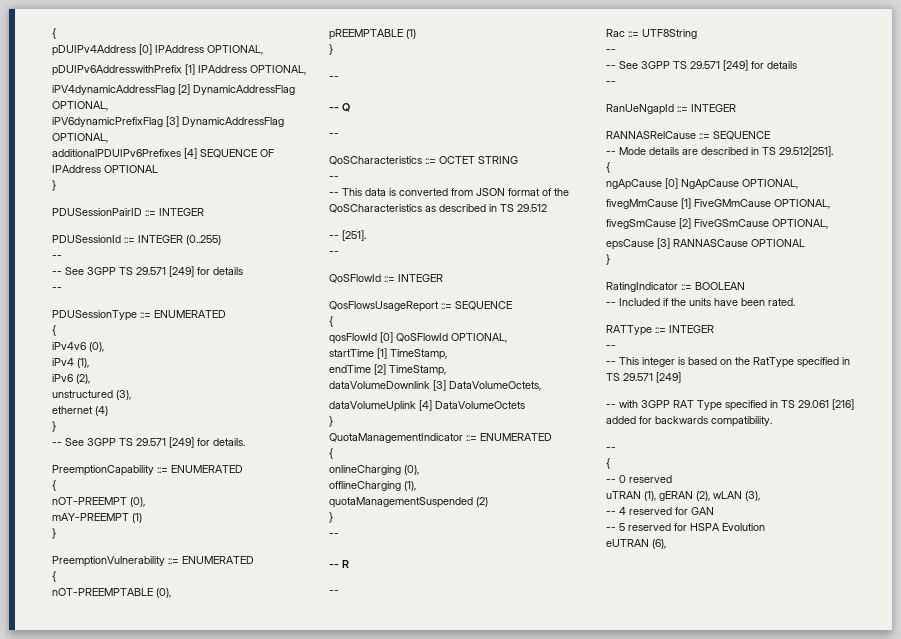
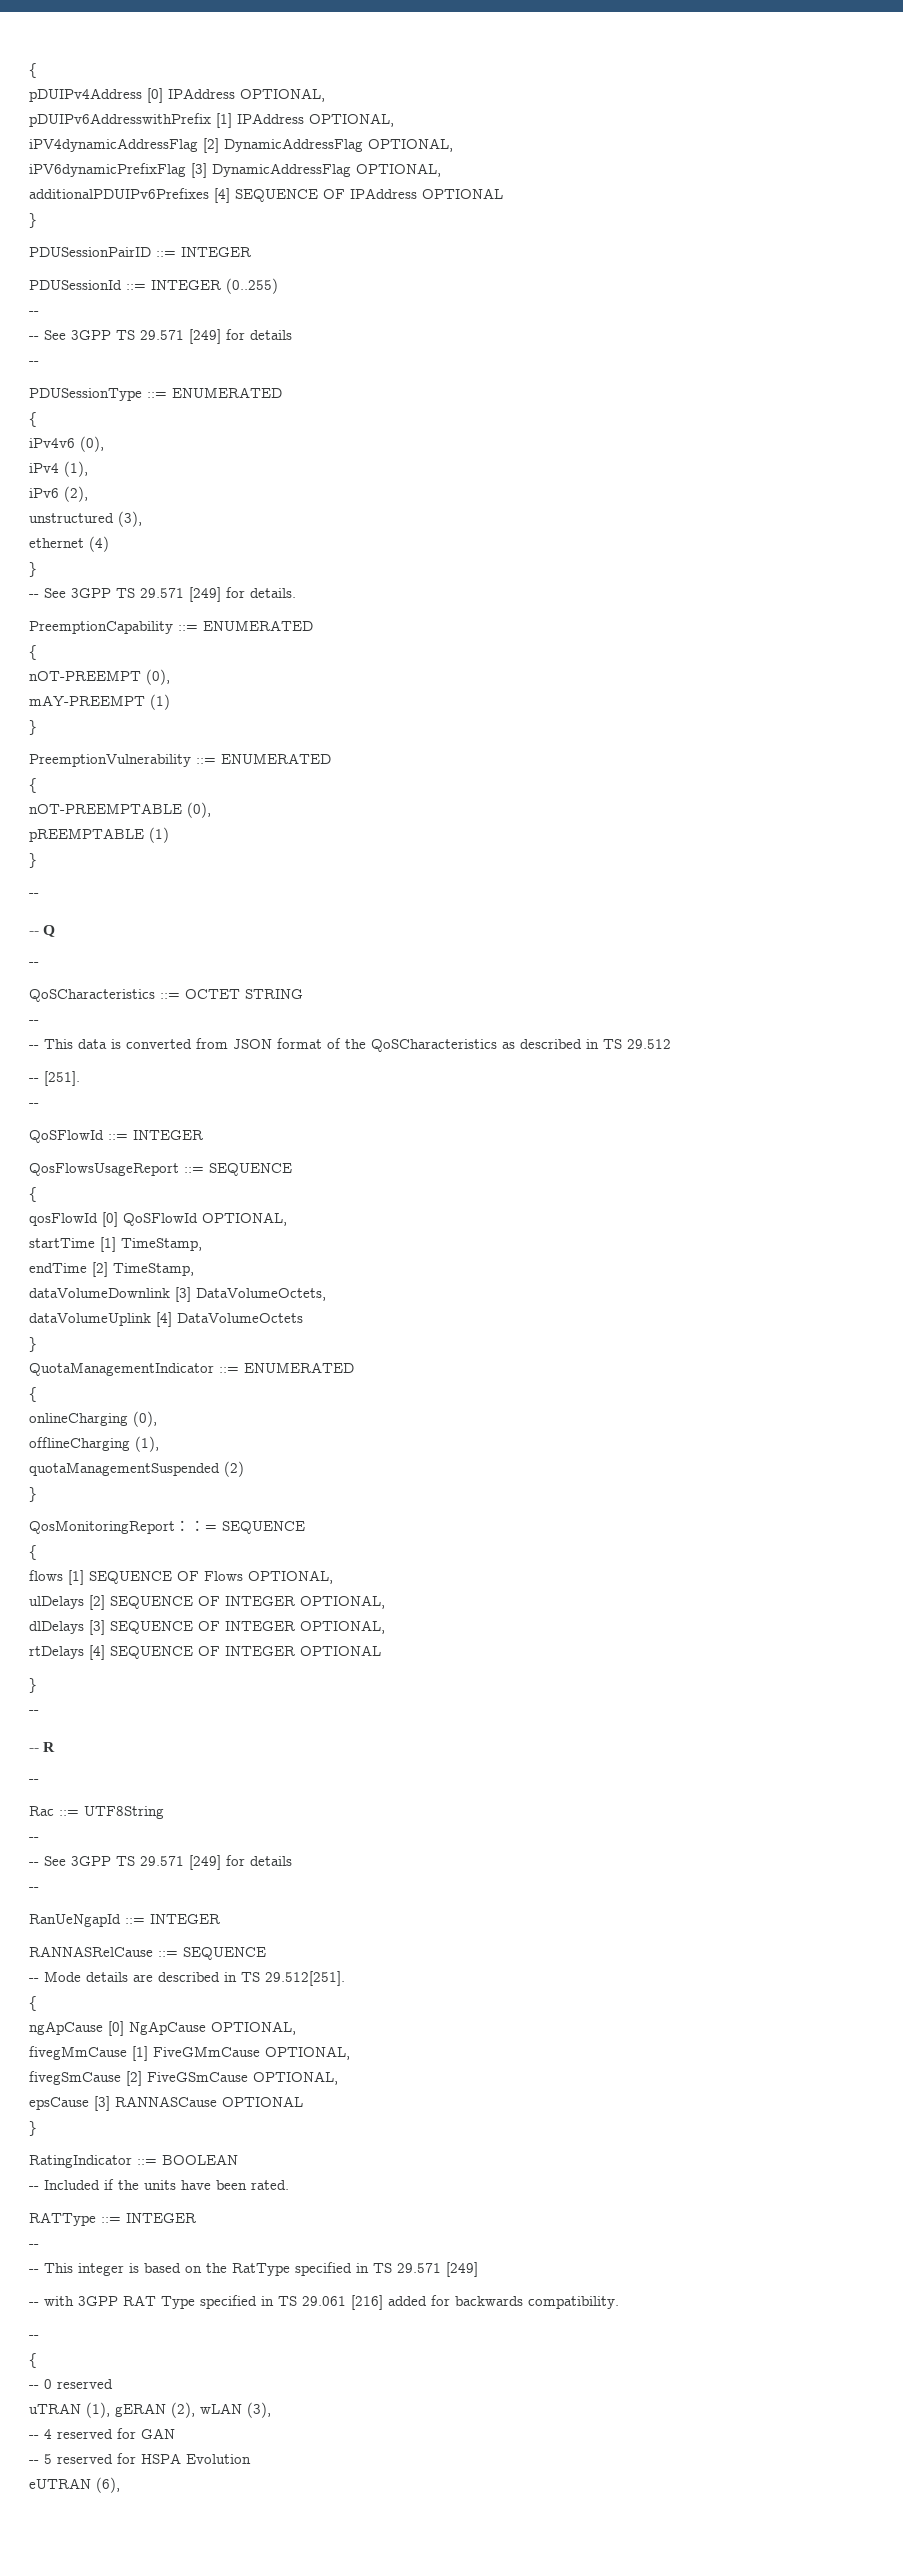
(333, 517) none -> [29,1520,305,1534] [29,1545,37,1560] [29,1570,333,1585] [29,1595,385,1610] [29,1620,385,1635] [29,1645,381,1660] [29,1678,37,1693] // QosMonitoringReport：：= SEQUENCE // { // flows [1] SEQUENCE OF Flows OPTIONAL, // ulDelays [2] SEQUENCE OF INTEGER OPTIONAL, // dlDelays [3] SEQUENCE OF INTEGER OPTIONAL, // rtDelays [4] SEQUENCE OF INTEGER OPTIONAL // }

